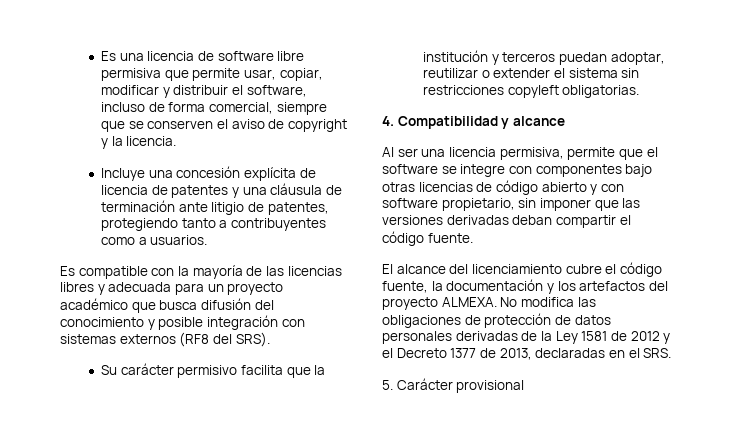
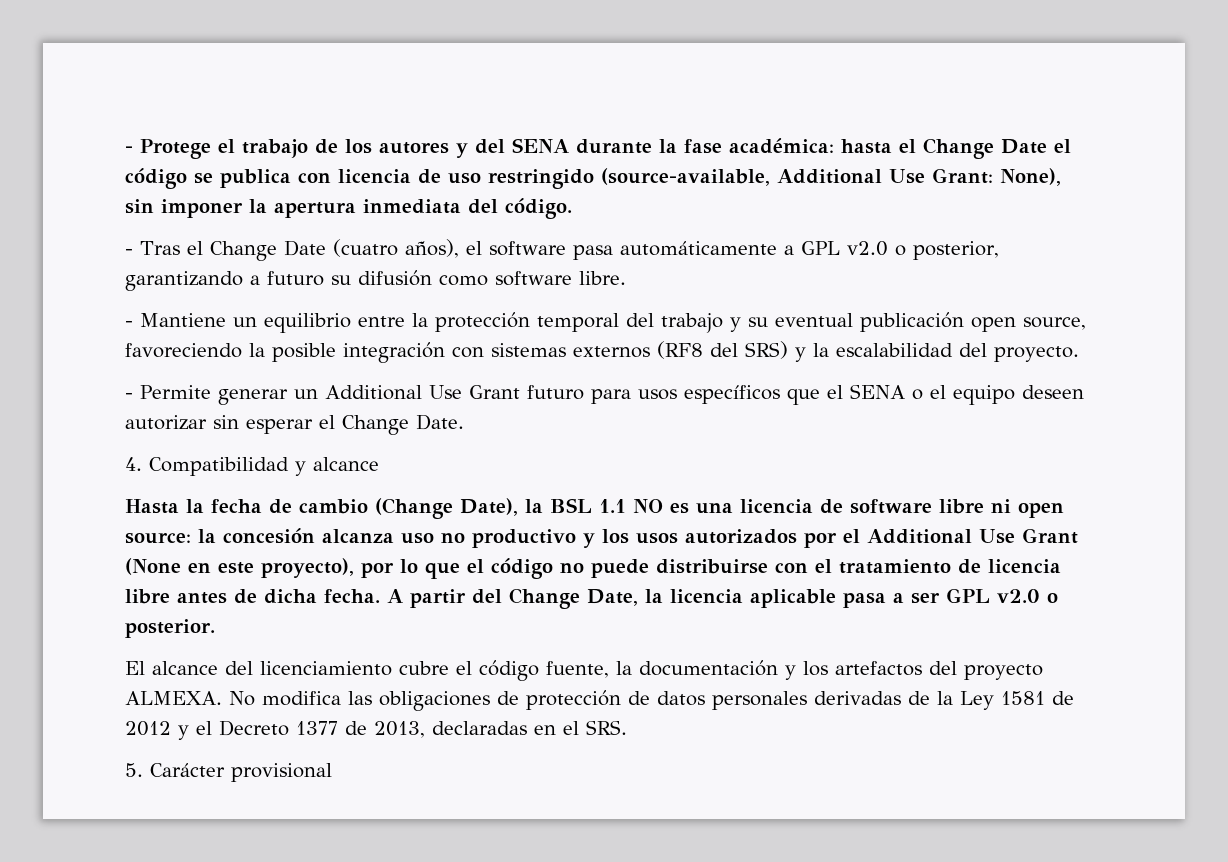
[100,51,305,61] [100,68,323,81] [100,85,307,98] [100,102,327,115] [100,119,347,132] [100,136,177,149] [100,166,316,181] [100,183,342,198] [100,200,329,215] [100,218,326,231] [100,235,208,245] [60,265,342,279] [60,282,284,295] [60,298,274,313] [60,317,155,330] Es una licencia de software libre permisiva que permite usar, copiar, modificar y distribuir el software, incluso de forma comercial, siempre que se conserven el aviso de copyright y la licencia. // Incluye una concesión explícita de licencia de patentes y una cláusula de terminación ante litigio de patentes, protegiendo tanto a contribuyentes como a usuarios. // Es compatible con la mayoría de las licencias libres y adecuada para un proyecto académico que busca difusión del conocimiento y -> [125,138,1071,159] [125,168,1061,189] [125,198,572,219] [125,239,999,261] [125,270,626,291] [125,312,1086,333] [125,343,265,358] - Protege el trabajo de los autores y del SENA durante la fase académica: hasta el Change Date el código se publica con licencia de uso restringido (source-available, Additional Use Grant: None), sin imponer la apertura inmediata del código. // - Tras el Change Date (cuatro años), el software pasa automáticamente a GPL v2.0 o posterior, garantizando a futuro su difusión como software libre. // - Mantiene un equilibrio entre la protección temporal del trabajo y su eventual publicación open source, favoreciendo la
[235,332,270,347] [100,363,326,378] [422,50,665,65] [422,68,640,78] [422,85,640,98] [382,116,565,129] [382,147,658,160] [382,164,653,177] [382,180,624,195] [382,198,641,211] [382,215,631,228] [382,231,473,246] SRS). // Su carácter permisivo facilita que la institución y terceros puedan adoptar, reutilizar o extender el sistema sin restricciones copyleft obligatorias. // 4. Compatibilidad y alcance // Al ser una licencia permisiva, permite que el software se integre con componentes bajo otras licencias de código abierto y con software propietario, sin imponer que las versiones derivadas deban compartir el código fuente. -> [745,341,1079,362] [125,384,1084,405] [125,414,464,435] [125,457,379,476] [125,498,1064,519] [125,528,1078,548] [125,558,1061,579] [125,588,1058,609] [125,619,215,638] SRS) y la escalabilidad del proyecto. // - Permite generar un Additional Use Grant futuro para usos específicos que el SENA o el equipo deseen autorizar sin esperar el Change Date. // 4. Compatibilidad y alcance // Hasta la fecha de cambio (Change Date), la BSL 1.1 NO es una licencia de software libre ni open source: la concesión alcanza uso no productivo y los usos autorizados por el Additional Use Grant (None en este proyecto), por lo que el código no puede distribuirse con el tratamiento de licencia libre antes de dicha fecha. A partir del Change Date, la licencia aplicable pasa a ser GPL v2.0 o posterior.

